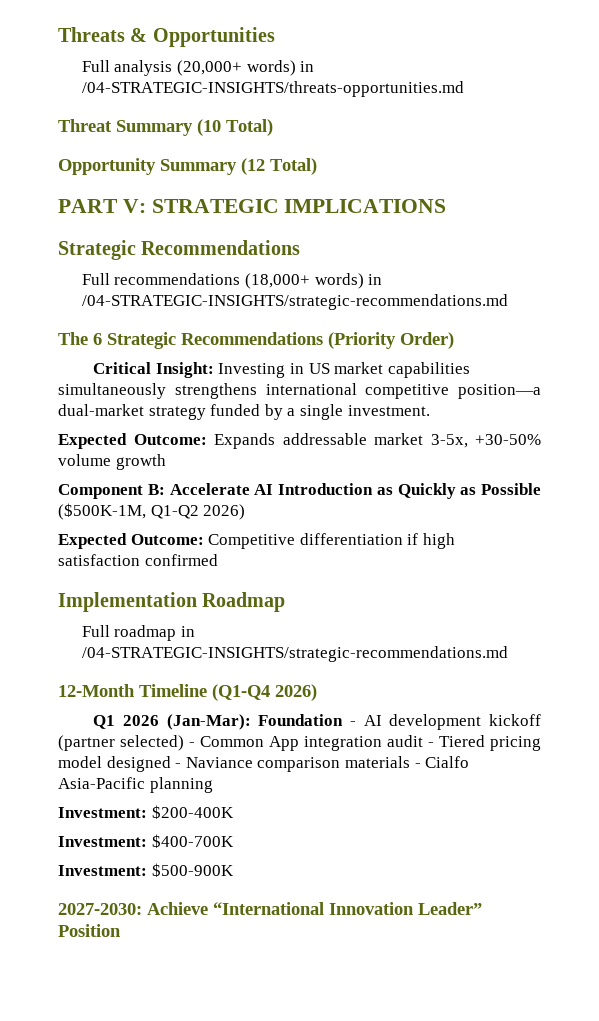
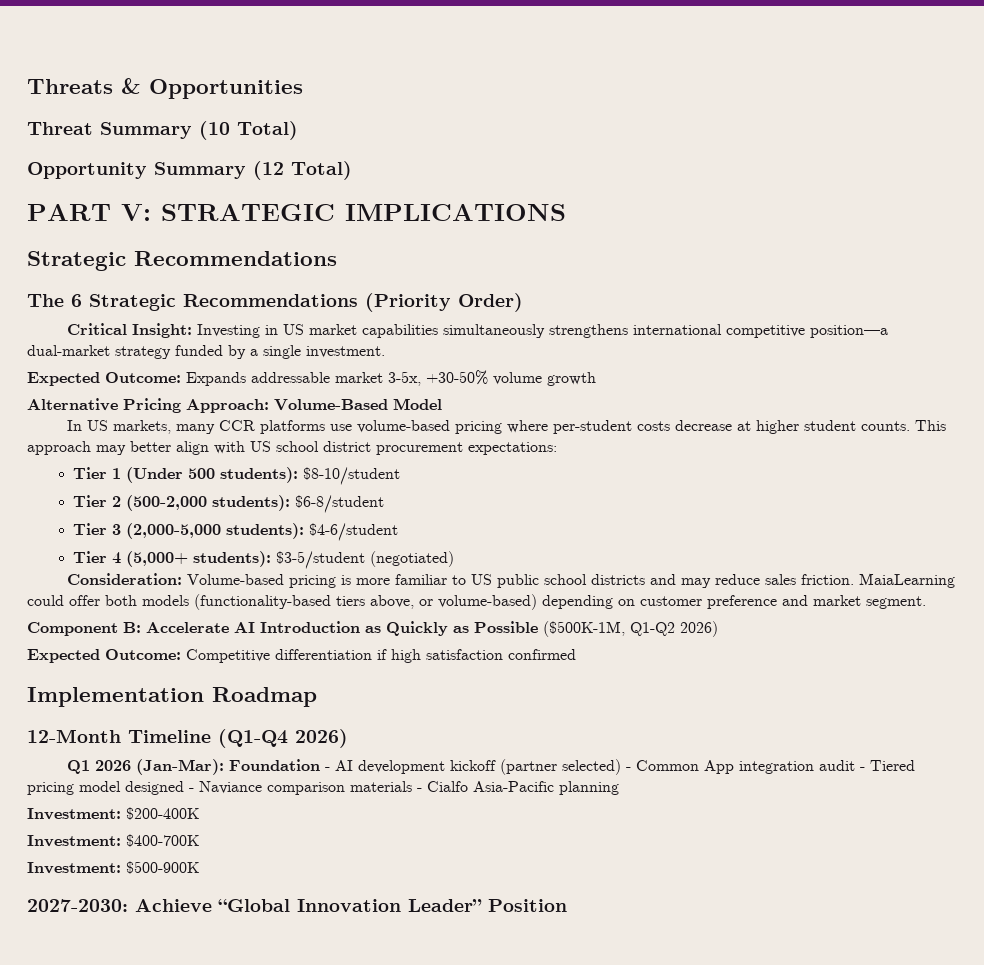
[81,60,315,76] [81,81,464,97] // Full analysis (20,000+ words) in /04-STRATEGIC-INSIGHTS/threats-opportunities.md -> (303, 89) none
[81,273,383,289] [81,294,508,310] // Full recommendations (18,000+ words) in /04-STRATEGIC-INSIGHTS/strategic-recommendations.md -> (337, 258) none
(166, 462) none -> [27,398,442,413] [67,420,947,434] [27,441,557,455] [73,467,401,485] [73,495,385,513] [73,523,399,541] [73,551,455,569] [67,573,956,588] [27,594,926,610] // Alternative Pricing Approach: Volume-Based Model // In US markets, many CCR platforms use volume-based pricing where per-student costs decrease at higher student counts. This approach may better align with US school district procurement expectations: // Tier 1 (Under 500 students): $8-10/student // Tier 2 (500-2,000 students): $6-8/student // Tier 3 (2,000-5,000 students): $4-6/student // Tier 4 (5,000+ students): $3-5/student (negotiated) // Consideration: Volume-based pricing is more familiar to US public school districts and may reduce sales friction. MaiaLearning could offer both models (functionality-based tiers above, or volume-based) depending on customer preference and market segment.
[81,625,195,641] [81,646,508,662] // Full roadmap in /04-STRATEGIC-INSIGHTS/strategic-recommendations.md -> (317, 697) none
[213,902,324,915] “International -> [218,899,290,912] “Global

